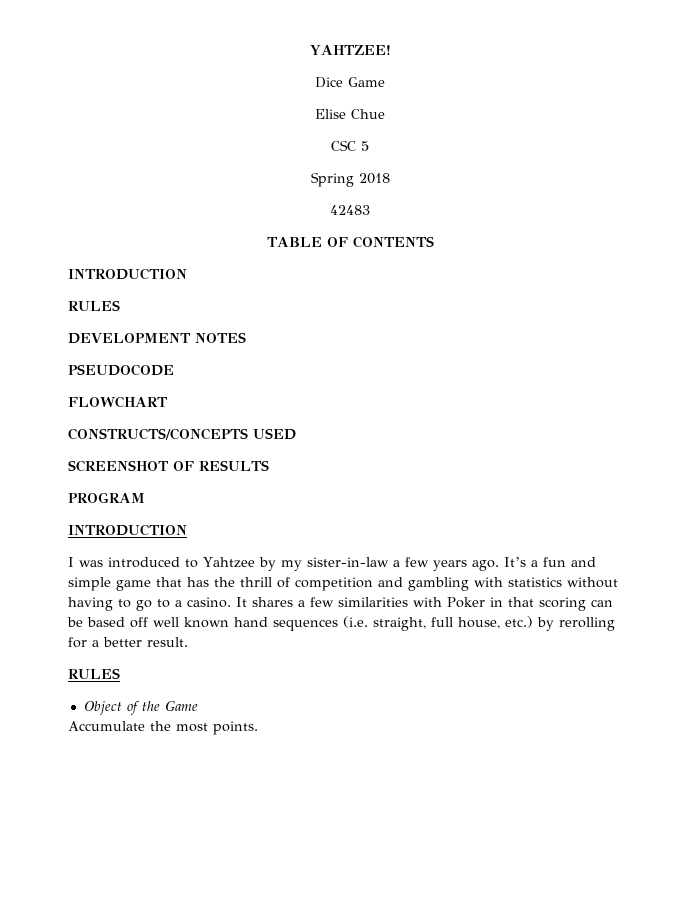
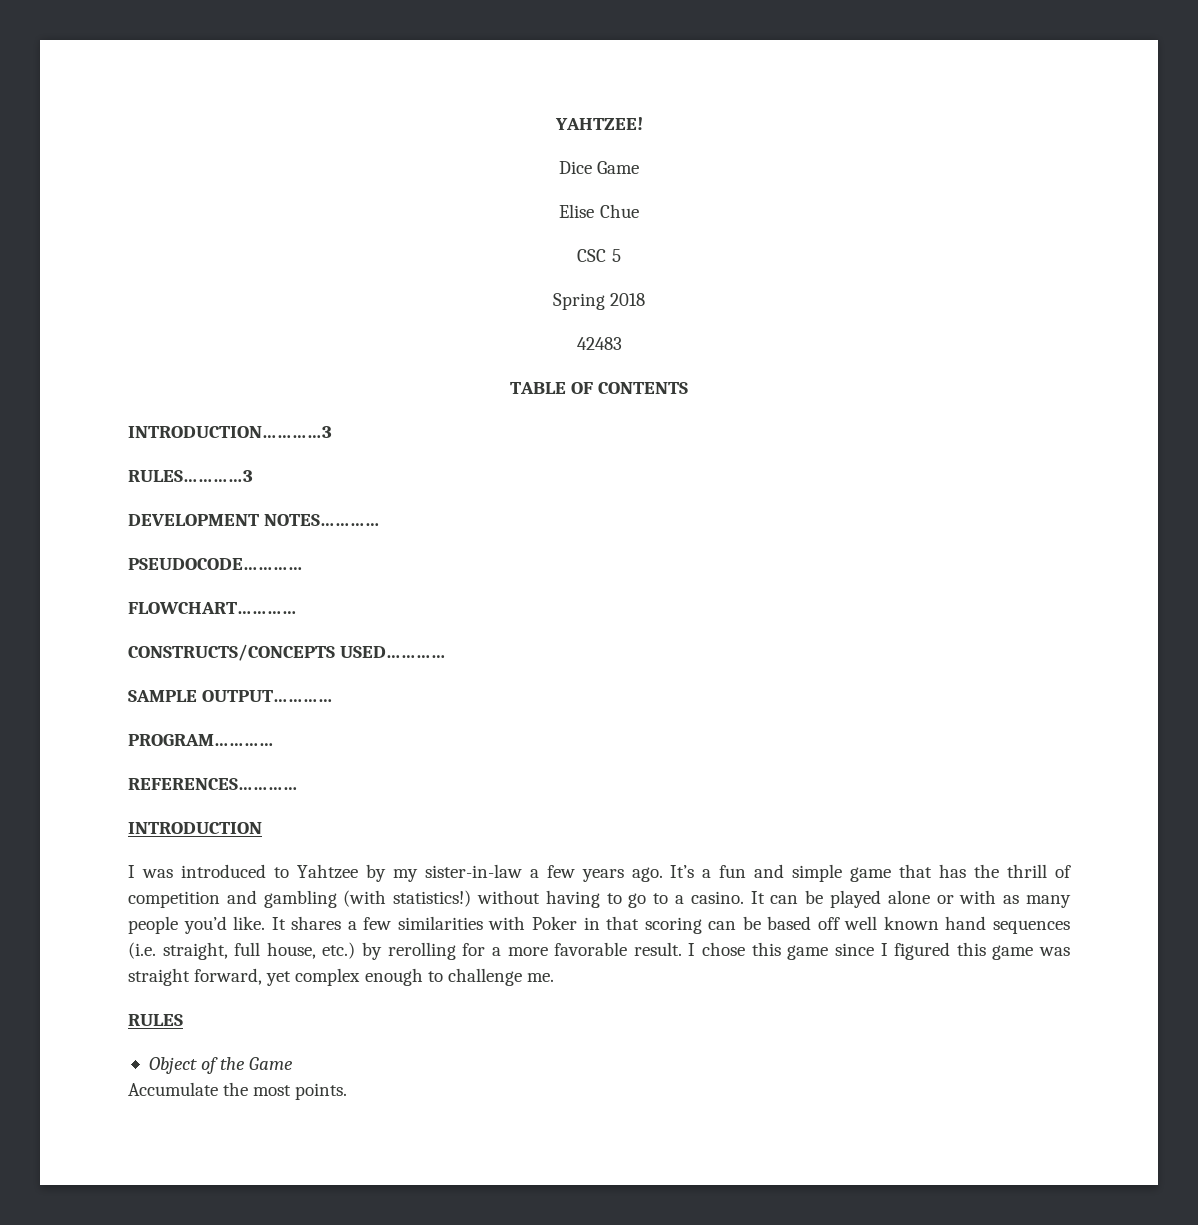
[68,268,187,280] [68,300,120,311] INTRODUCTION // RULES -> [128,426,332,438] [128,470,253,482] INTRODUCTION…………3 // RULES…………3
[195,332,246,343] [68,364,174,376] [68,396,168,408] [68,428,296,440] [68,460,269,472] [68,492,145,503] NOTES // PSEUDOCODE // FLOWCHART // CONSTRUCTS/CONCEPTS USED // SCREENSHOT OF RESULTS // PROGRAM -> [264,514,381,526] [128,558,303,570] [128,602,297,614] [128,644,447,661] [128,690,334,702] [128,734,274,746] [128,778,298,790] NOTES………… // PSEUDOCODE………… // FLOWCHART………… // CONSTRUCTS/CONCEPTS USED………… // SAMPLE OUTPUT………… // PROGRAM………… // REFERENCES…………
[474,577,562,587] with statistics -> [343,890,472,907] (with statistics!)
(247, 602) none -> [770,890,1071,908] [128,916,286,934] can be played alone or with as many people you’d like. It
[103,637,142,647] better -> [507,942,628,956] more favorable
(188, 642) none -> [688,942,1070,960] [128,968,554,986] I chose this game since I figured this game was straight forward, yet complex enough to challenge me.

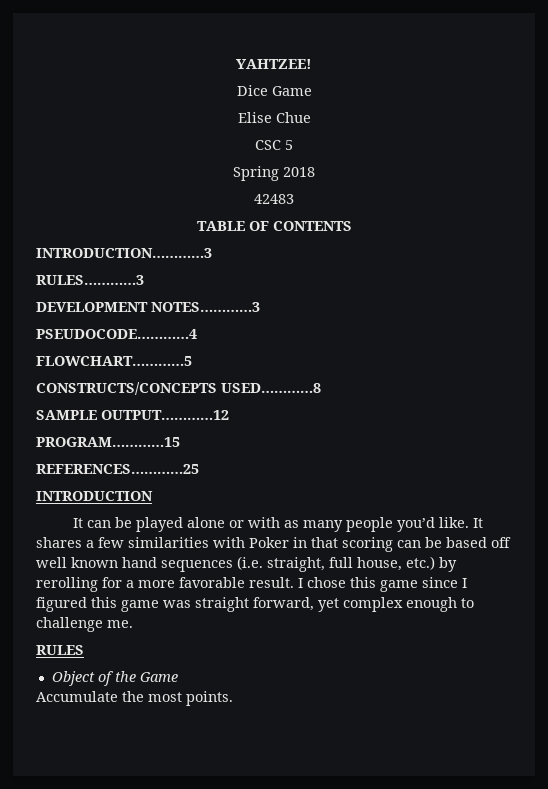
[264,514,381,526] [128,558,303,570] [128,602,297,614] NOTES………… // PSEUDOCODE………… // FLOWCHART………… -> [151,302,260,312] [36,329,197,339] [36,356,192,366] NOTES…………3 // PSEUDOCODE…………4 // FLOWCHART…………5
[340,646,447,658] USED………… -> [221,383,321,393] USED…………8
[202,690,334,702] [128,734,274,746] [128,778,298,790] [128,822,262,834] [128,864,1072,882] [128,890,744,908] OUTPUT………… // PROGRAM………… // REFERENCES………… // INTRODUCTION // I was introduced to Yahtzee by my sister-in-law a few years ago. It’s a fun and simple game that has the thrill of competition and gambling (with statistics!) without having to go to a casino. -> [101,410,229,420] [36,437,180,447] [36,464,199,474] [36,491,153,501] OUTPUT…………12 // PROGRAM…………15 // REFERENCES…………25 // INTRODUCTION //

